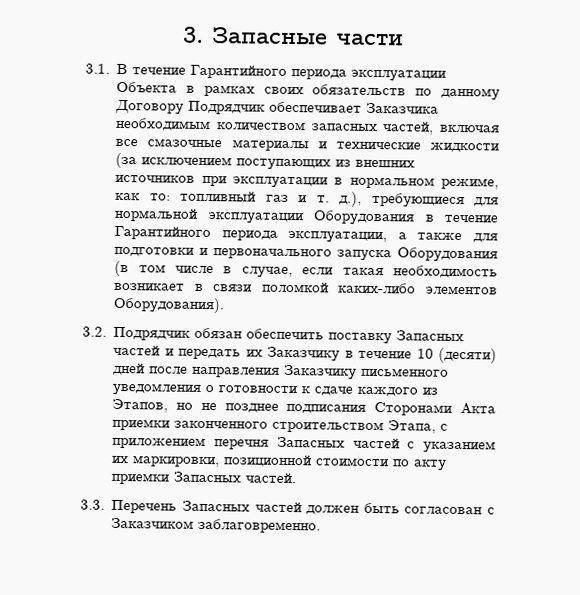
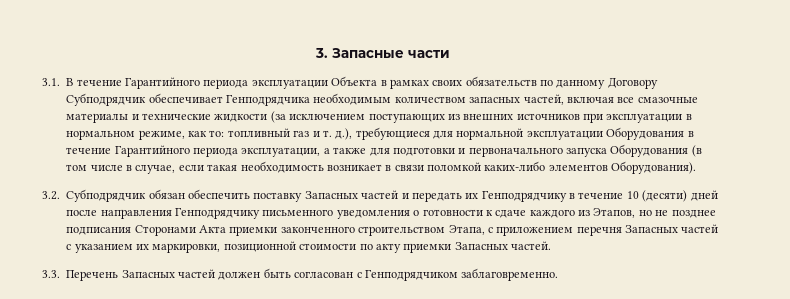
[188,100,440,115] Подрядчик обеспечивает Заказчика -> [66,93,310,106] Субподрядчик обеспечивает Генподрядчика
[113,326,192,341] Подрядчик -> [66,189,147,202] Субподрядчик
[267,346,341,362] Заказчику -> [481,191,567,202] Генподрядчику
[284,364,358,380] Заказчику -> [175,208,260,219] Генподрядчику
[111,517,195,529] Заказчиком -> [364,270,458,281] Генподрядчиком

